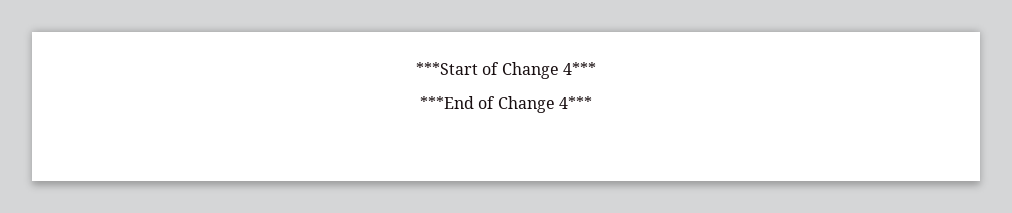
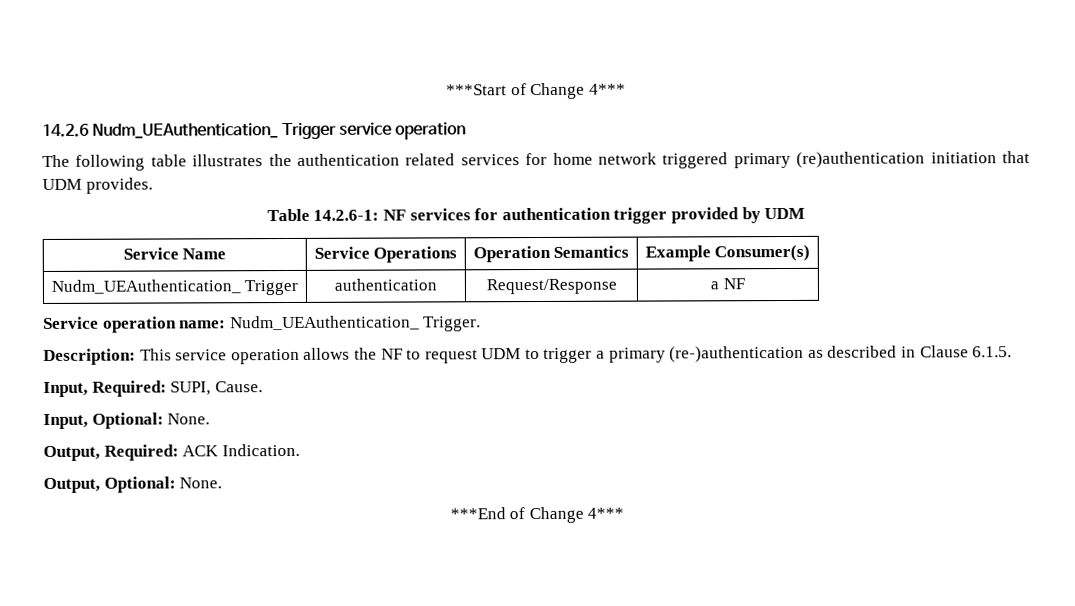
(596, 68) none -> [42,122,467,140] [42,151,1030,171] [42,177,153,194] [266,207,806,224] [122,247,227,260] [313,246,458,263] [472,245,630,263] [644,244,811,262] [50,279,299,296] [334,278,437,291] [485,278,617,295] [710,278,745,290] [43,315,482,333] [43,345,1013,365] [43,380,263,397] [43,412,211,429] [43,443,300,461] [43,476,223,493] // 14.2.6 Nudm_UEAuthentication_ Trigger service operation // The following table illustrates the authentication related services for home network triggered primary (re)authentication initiation that UDM provides. // Table 14.2.6-1: NF services for authentication trigger provided by UDM // Service Name | Service Operations | Operation Semantics | Example Consumer(s) // Nudm_UEAuthentication_ Trigger | authentication | Request/Response | a NF // Service operation name: Nudm_UEAuthentication_ Trigger. // Description: This service operation allows the NF to request UDM to trigger a primary (re-)authentication as described in Clause 6.1.5. // Input, Required: SUPI, Cause. // Input, Optional: None. // Output, Required: ACK Indication. // Output, Optional: None.

